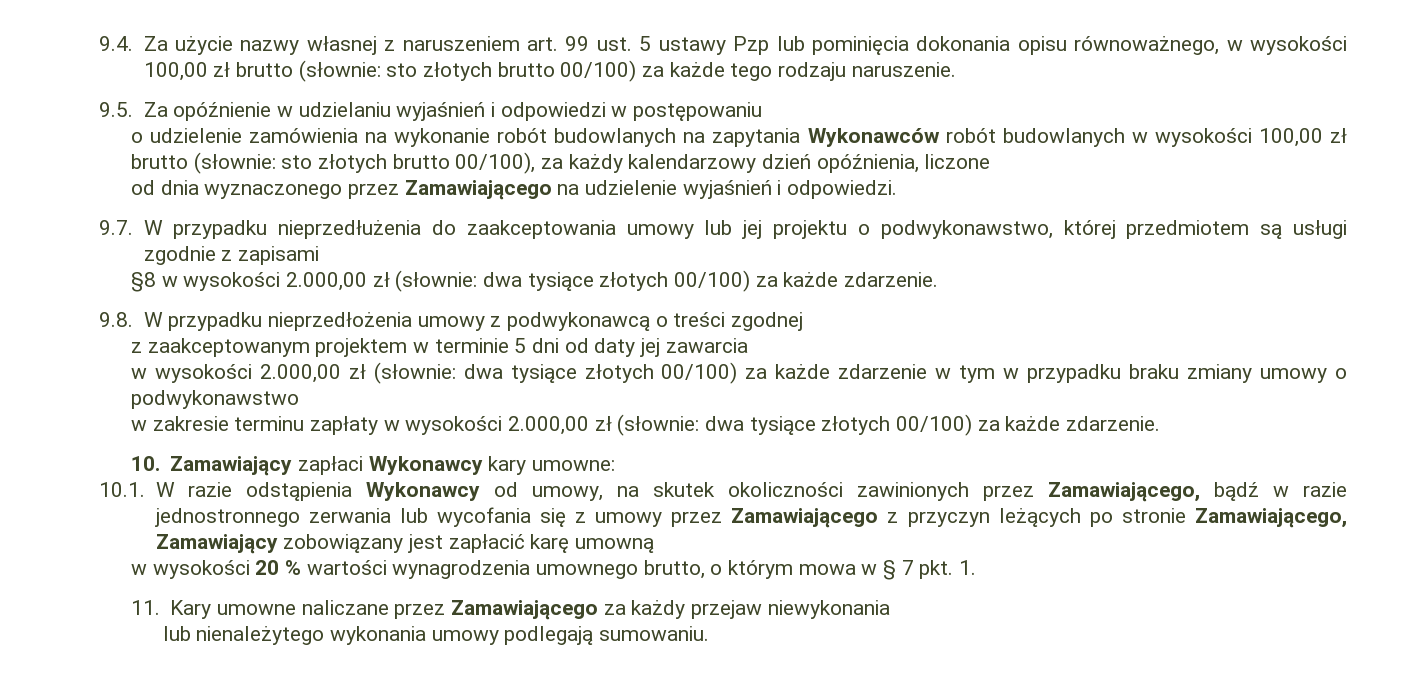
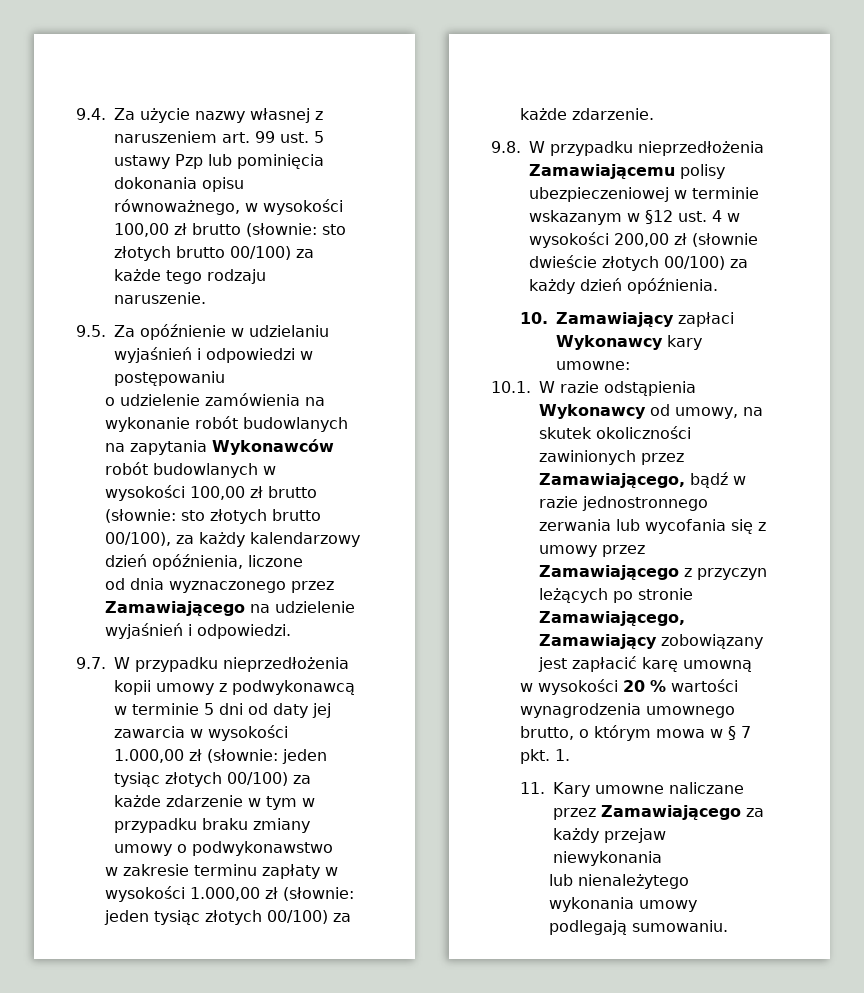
[278,220,1347,239] [143,246,319,265] [130,270,938,292] [99,312,803,331] [130,338,408,357] nieprzedłużenia do zaakceptowania umowy lub jej projektu o podwykonawstwo, której przedmiotem są usługi zgodnie z zapisami // §8 w wysokości 2.000,00 zł (słownie: dwa tysiące złotych 00/100) za każde zdarzenie. // 9.8. W przypadku nieprzedłożenia umowy z podwykonawcą o treści zgodnej // z zaakceptowanym projektem -> [223,657,349,672] [114,680,355,695] nieprzedłożenia kopii umowy z podwykonawcą
[130,362,577,384] // w wysokości 2.000,00 zł (słownie: dwa tysiące -> [190,725,288,741] [114,749,327,764] [114,772,160,787] w wysokości 1.000,00 zł (słownie: jeden tysiąc
[507,414,1160,436] 2.000,00 zł (słownie: dwa tysiące złotych 00/100) za każde zdarzenie. -> [190,887,355,901] [104,910,352,925] [520,108,655,120] [491,141,764,156] [529,164,725,179] [529,187,759,202] [529,210,740,225] [529,232,758,248] [529,255,748,271] [529,278,718,294] 1.000,00 zł (słownie: jeden tysiąc złotych 00/100) za każde zdarzenie. // 9.8. W przypadku nieprzedłożenia Zamawiającemu polisy ubezpieczeniowej w terminie wskazanym w §12 ust. 4 w wysokości 200,00 zł (słownie dwieście złotych 00/100) za każdy dzień opóźnienia.

